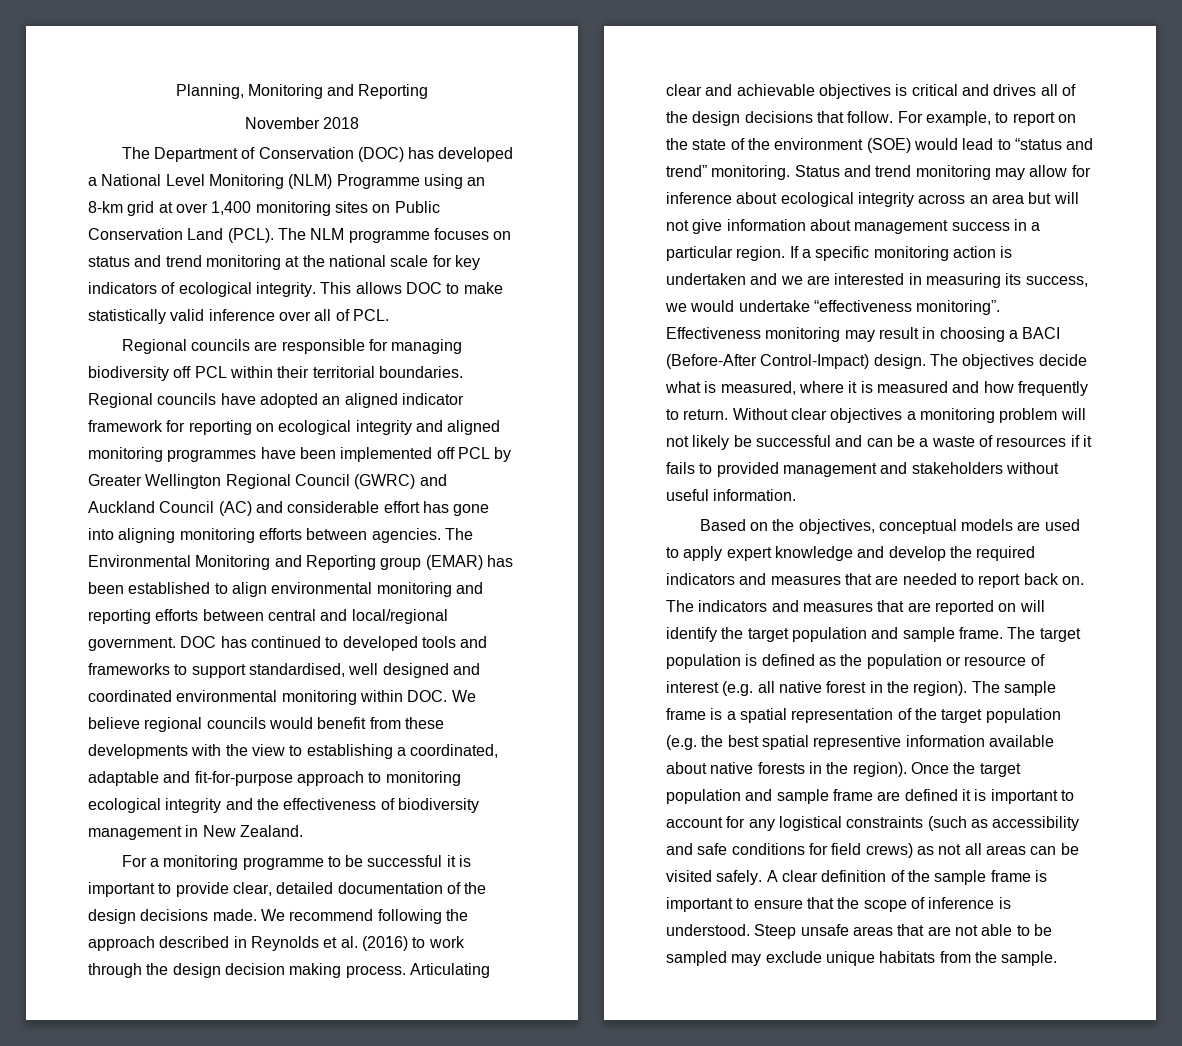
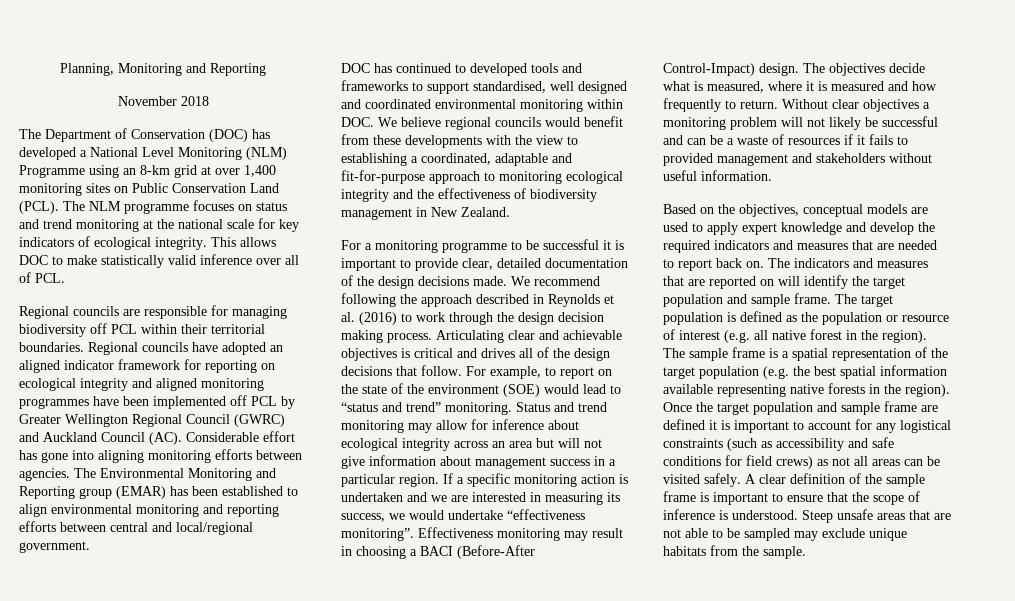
[218,501,380,516] (AC) and considerable -> [149,432,259,445] (AC). Considerable
(176, 644) none -> (90, 547) //
[813,735,902,750] representive -> (876, 372) none
[666,762,707,774] about -> [717,384,786,397] representing

